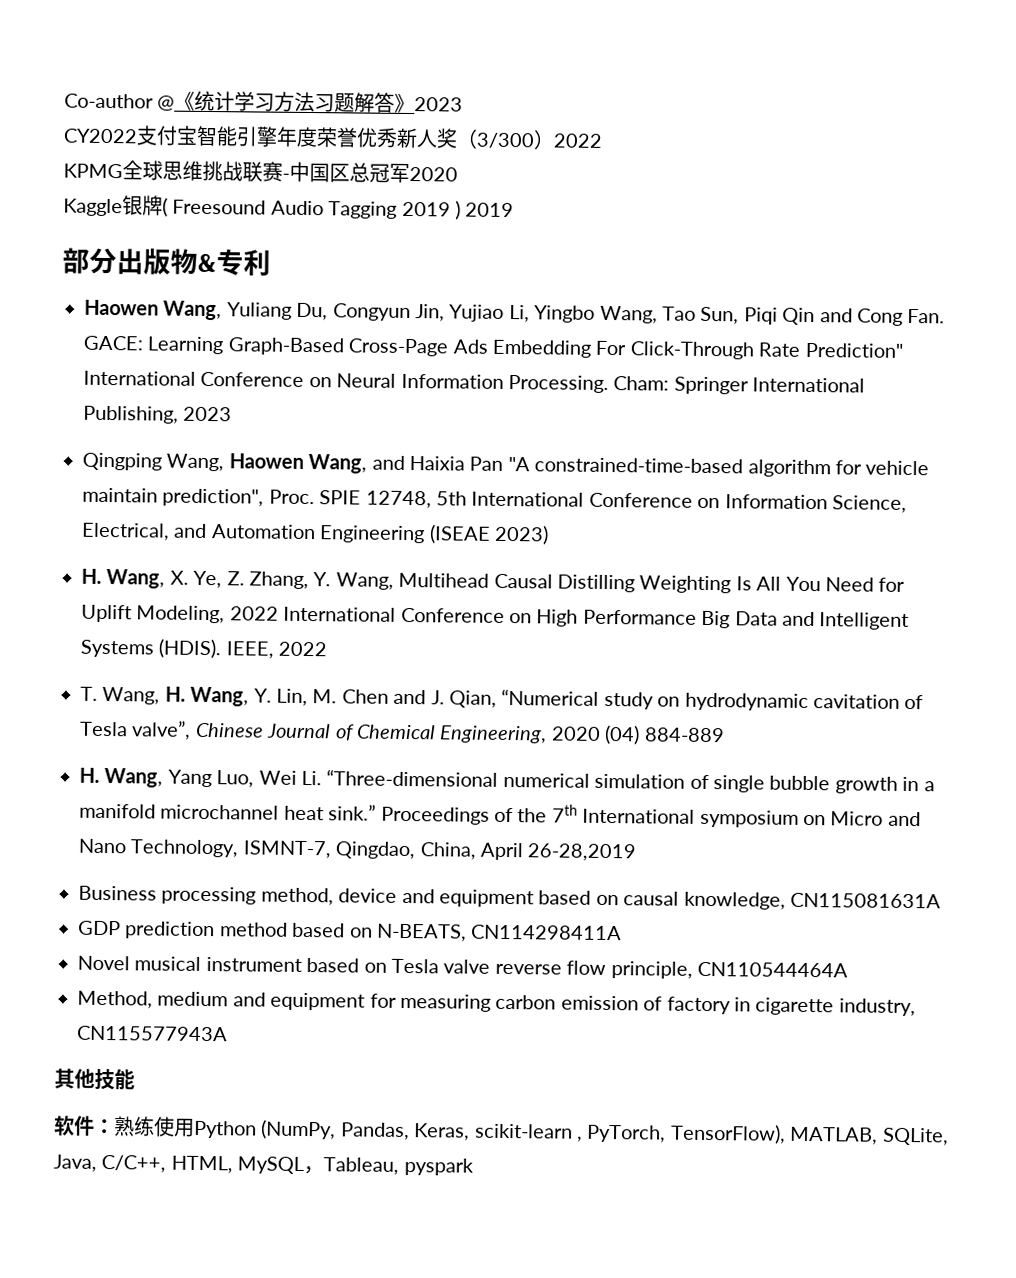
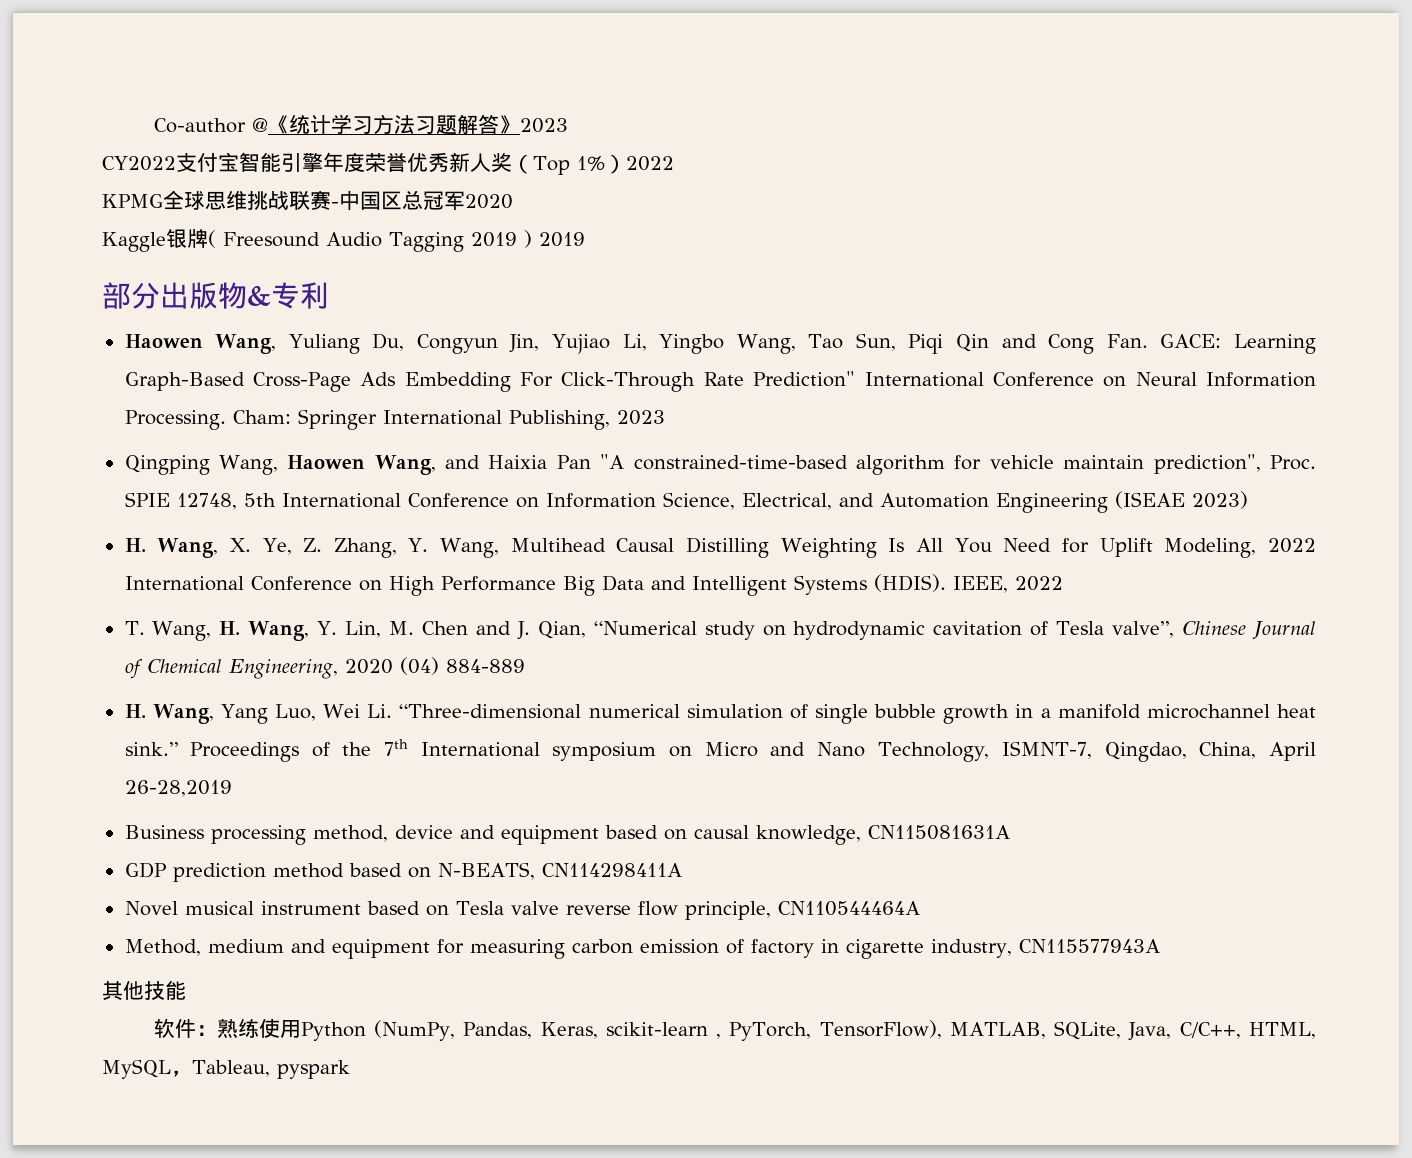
[476,132,535,149] 3/300 -> [533,156,605,175] Top 1%

